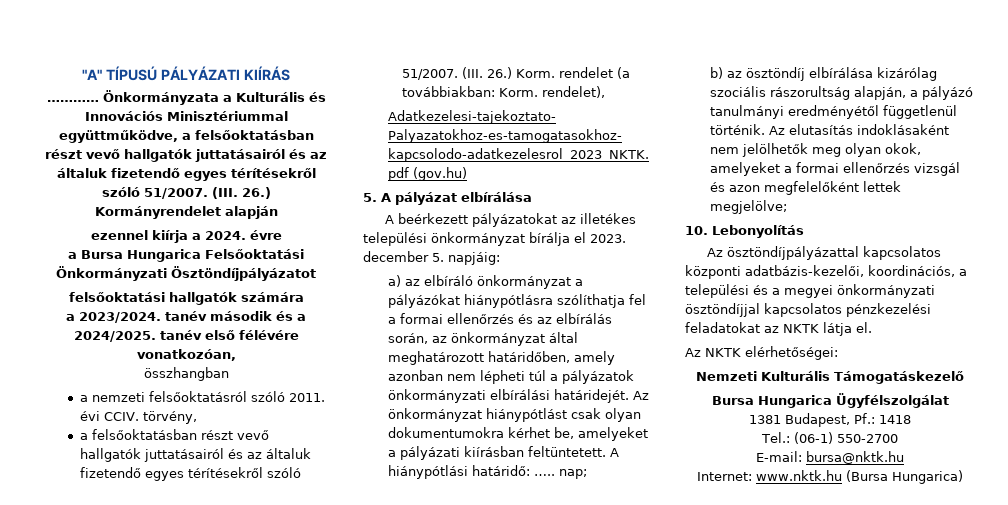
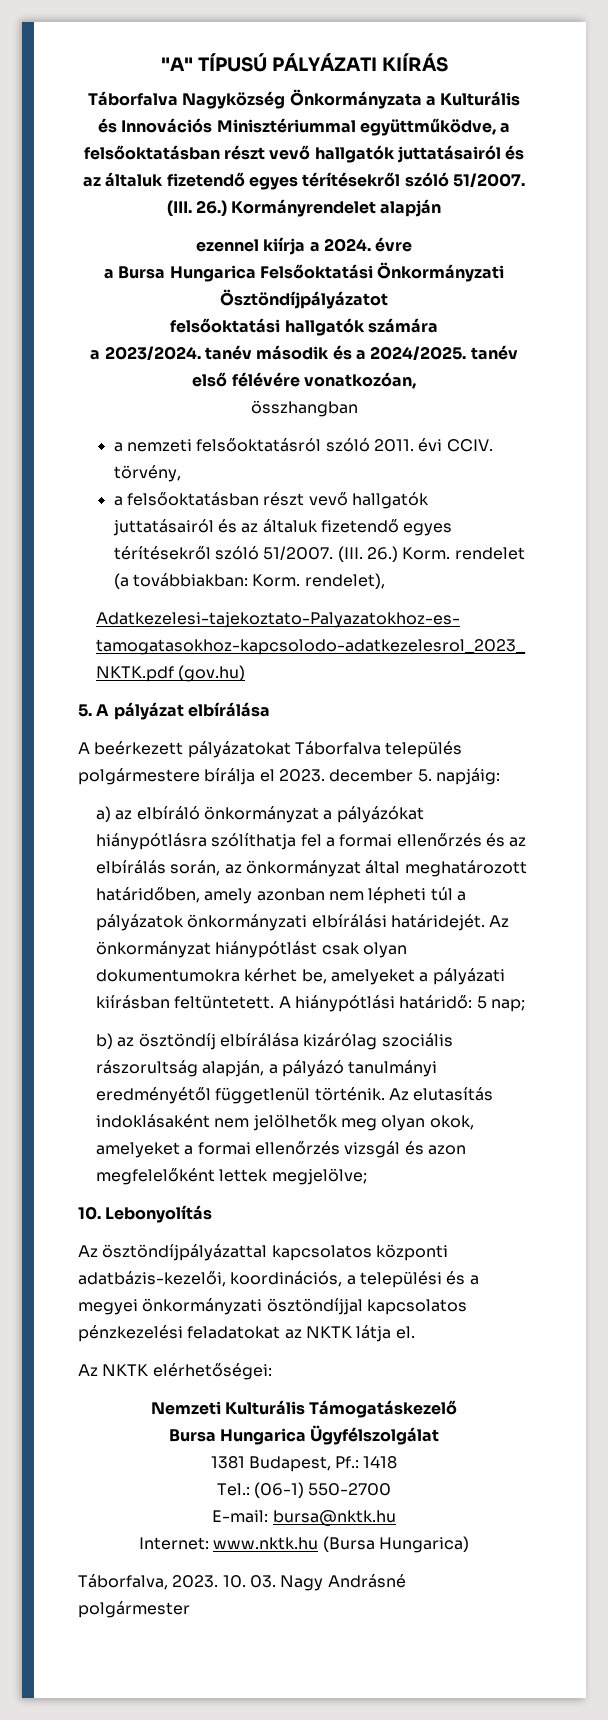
[46,100,99,102] ………… -> [87,91,286,109] Táborfalva Nagyközség
[561,213,637,224] [363,232,525,246] az illetékes települési önkormányzat -> [294,741,463,758] [78,768,200,785] Táborfalva település polgármestere
[533,474,555,476] ….. -> [476,996,487,1009] 5
(963, 477) none -> [78,1574,406,1591] [78,1601,190,1618] // Táborfalva, 2023. 10. 03. Nagy Andrásné // polgármester

